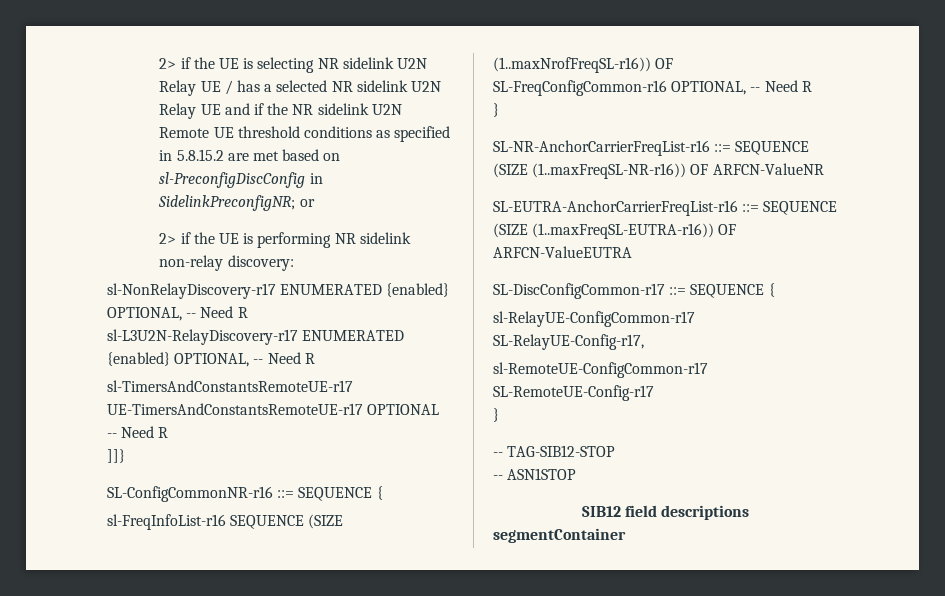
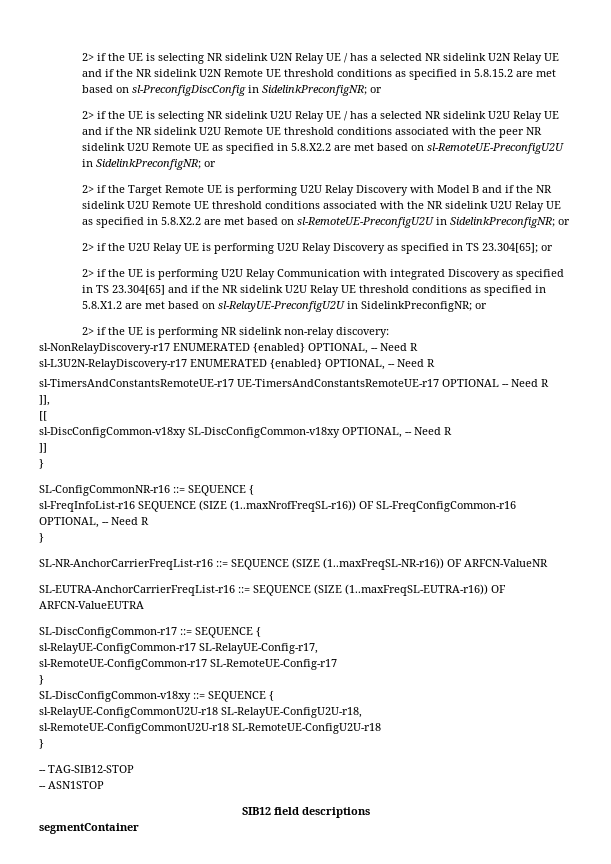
(315, 203) none -> [81,111,559,122] [81,127,542,138] [81,143,564,154] [81,159,216,170] [81,185,552,196] [81,201,561,212] [81,217,570,228] [81,243,553,254] [81,269,564,280] [81,285,546,296] [81,301,487,312] // 2> if the UE is selecting NR sidelink U2U Relay UE / has a selected NR sidelink U2U Relay UE and if the NR sidelink U2U Remote UE threshold conditions associated with the peer NR sidelink U2U Remote UE as specified in 5.8.X2.2 are met based on sl-RemoteUE-PreconfigU2U in SidelinkPreconfigNR; or // 2> if the Target Remote UE is performing U2U Relay Discovery with Model B and if the NR sidelink U2U Remote UE threshold conditions associated with the NR sidelink U2U Relay UE as specified in 5.8.X2.2 are met based on sl-RemoteUE-PreconfigU2U in SidelinkPreconfigNR; or // 2> if the U2U Relay UE is performing U2U Relay Discovery as specified in TS 23.304[65]; or // 2> if the UE is performing U2U Relay Communication with integrated Discovery as specified in TS 23.304[65] and if the NR sidelink U2U Relay UE threshold conditions as specified in 5.8.X1.2 are met based on sl-RelayUE-PreconfigU2U in SidelinkPreconfigNR; or
[107,449,125,463] ]]} -> [39,395,50,406] [39,411,47,421] [39,427,452,438] [39,443,47,453] [39,459,44,469] ]], // [[ // sl-DiscConfigCommon-v18xy SL-DiscConfigCommon-v18xy OPTIONAL, -- Need R // ]] // }
(499, 415) none -> [39,691,274,702] [39,707,362,718] [39,723,381,734] [39,739,44,749] // SL-DiscConfigCommon-v18xy ::= SEQUENCE { // sl-RelayUE-ConfigCommonU2U-r18 SL-RelayUE-ConfigU2U-r18, // sl-RemoteUE-ConfigCommonU2U-r18 SL-RemoteUE-ConfigU2U-r18 // }

